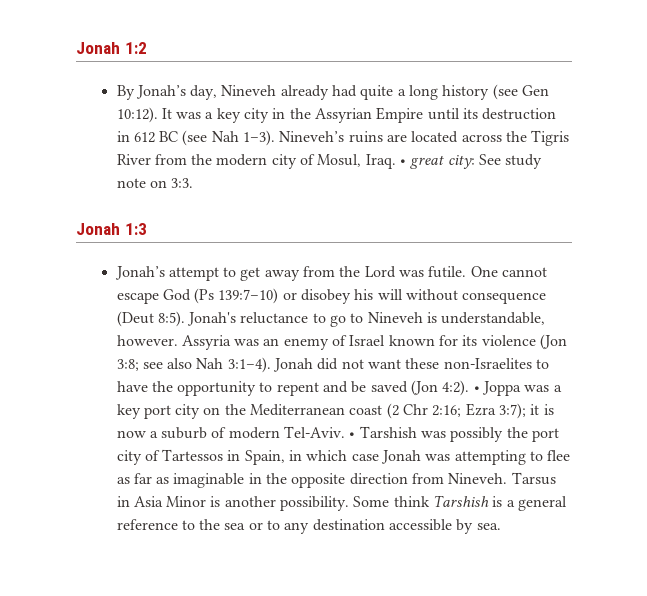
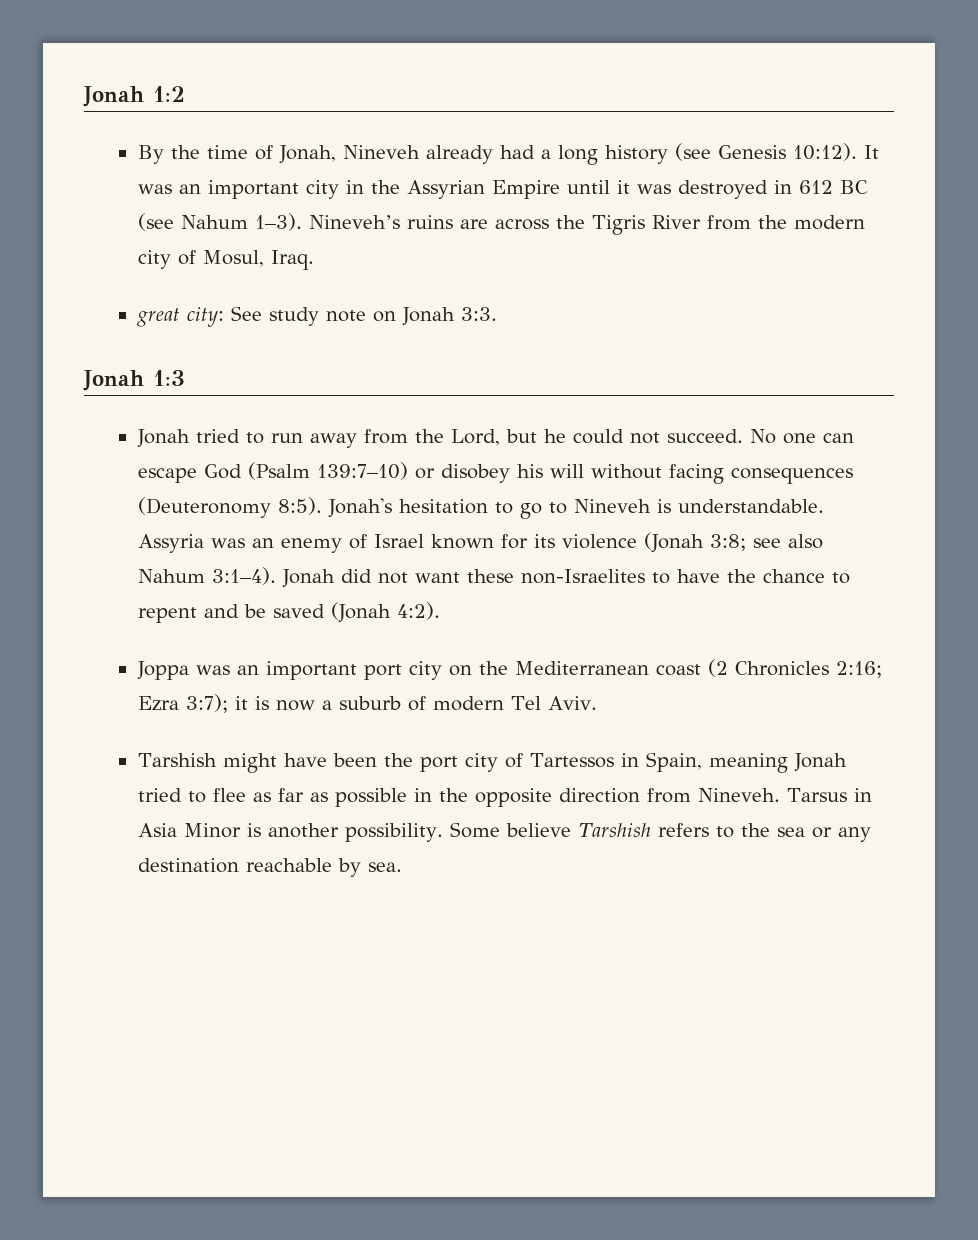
[135,85,218,100] Jonah’s day, -> [170,145,336,164] the time of Jonah,
[360,85,394,100] quite -> (535, 152) none
[522,85,550,96] Gen -> [717,145,786,159] Genesis
[205,108,241,123] a key -> [178,180,299,199] an important
[463,108,557,120] its destruction -> [616,180,768,199] it was destroyed
[211,131,239,142] Nah -> [180,215,248,229] Nahum
[411,131,459,143] located -> (488, 224) none
[400,159,407,165] • -> (314, 260) //
(167, 184) none -> [401,307,455,326] Jonah
[114,266,548,281] Jonah’s attempt to get away from the Lord was futile. One cannot -> [136,429,854,448] Jonah tried to run away from the Lord, but he could not succeed. No one can
[194,288,215,304] (Ps -> [247,462,310,480] (Psalm
[462,292,547,304] [116,311,154,327] consequence (Deut -> [668,464,853,484] [137,497,271,518] facing consequences (Deuteronomy
[240,312,309,324] reluctance -> [398,499,488,514] hesitation
[441,312,546,325] [116,335,178,346] understandable, however. -> [677,499,824,513] understandable.
[540,334,568,350] (Jon -> [643,532,704,553] (Jonah
[196,358,224,369] Nah -> [137,569,205,583] Nahum
[177,381,257,396] opportunity -> [762,569,825,583] chance
[411,380,439,396] (Jon -> [330,602,391,623] (Jonah
[473,386,480,392] • -> (440, 611) //
[553,385,562,392] [116,404,141,419] a key -> [236,661,357,680] an important
[403,404,429,415] Chr -> [734,661,829,676] Chronicles
[284,426,504,442] Tel-Aviv. • Tarshish was possibly -> [510,696,597,710] [137,753,377,773] Tel Aviv. // Tarshish might have been
[289,450,526,465] in which case Jonah was attempting -> [708,753,847,773] [137,788,182,802] meaning Jonah tried
[173,473,245,488] imaginable -> [334,788,407,807] possible
[393,495,568,511] [116,519,178,530] think Tarshish is a general reference -> [505,823,709,837] believe Tarshish refers
[267,520,281,530] to -> (832, 832) none
[389,519,453,531] accessible -> [245,858,332,872] reachable

